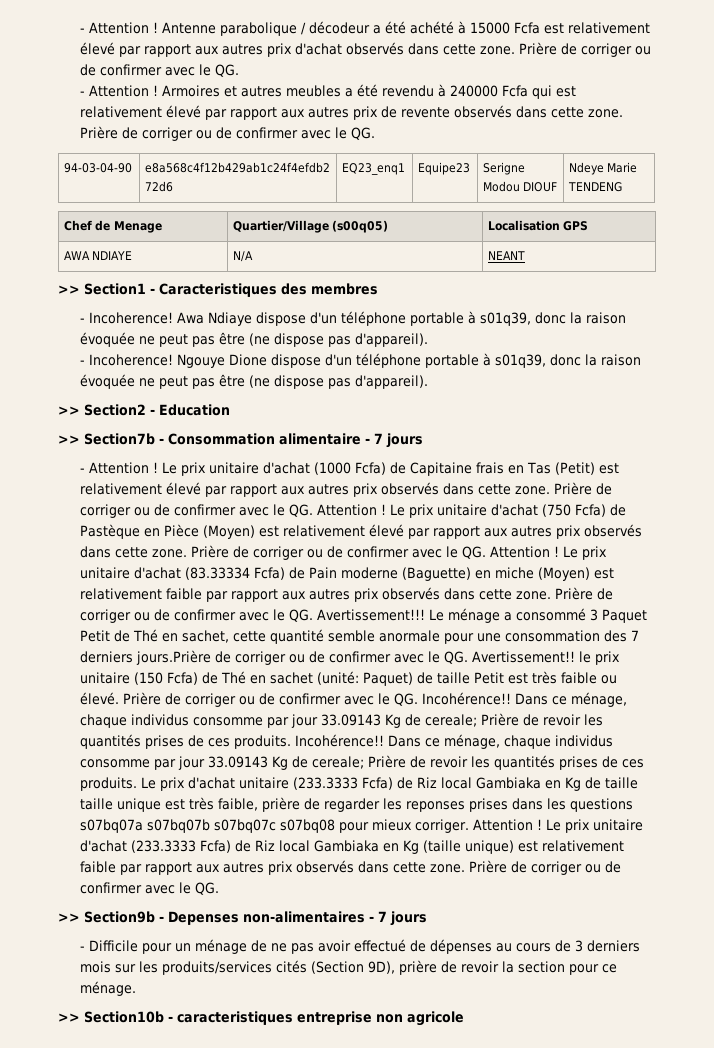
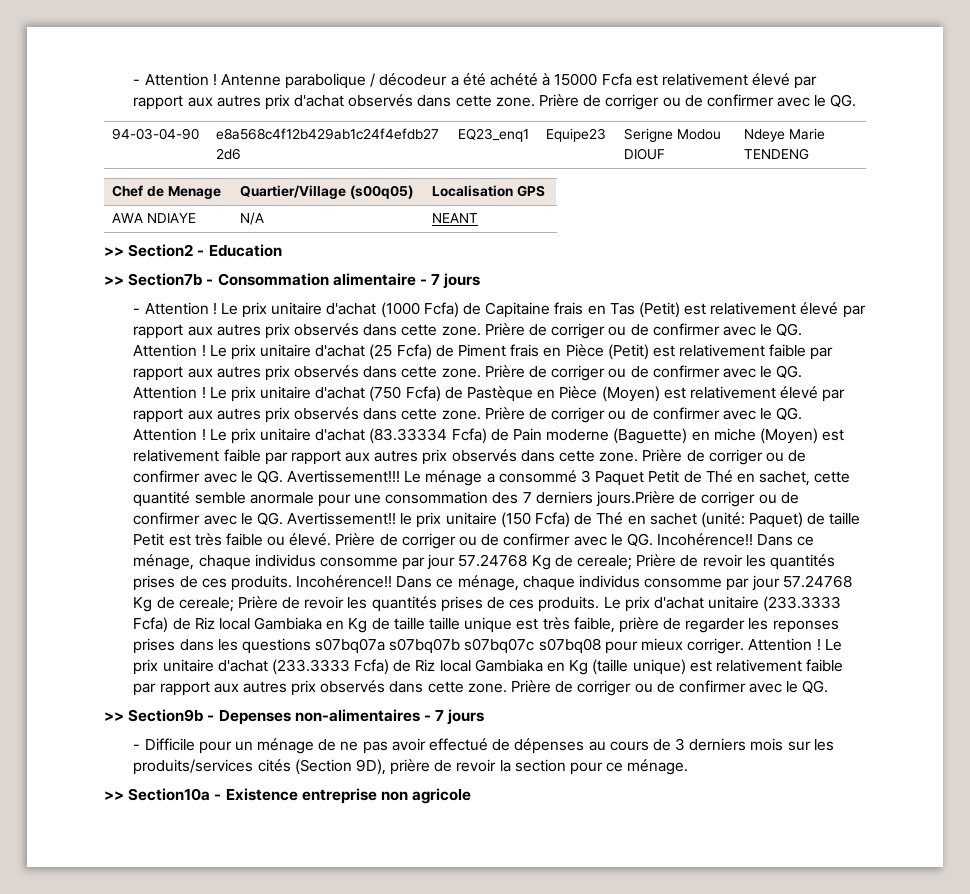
[80,84,577,99] [80,105,624,120] [80,126,376,141] // - Attention ! Armoires et autres meubles a été revendu à 240000 Fcfa qui est relativement élevé par rapport aux autres prix de revente observés dans cette zone. Prière de corriger ou de confirmer avec le QG. -> (857, 101) none
[58,283,378,297] [80,311,627,326] [80,332,429,347] [80,353,642,368] [80,374,429,389] // >> Section1 - Caracteristiques des membres // - Incoherence! Awa Ndiaye dispose d'un téléphone portable à s01q39, donc la raison évoquée ne peut pas être (ne dispose pas d'appareil). // - Incoherence! Ngouye Dione dispose d'un téléphone portable à s01q39, donc la raison évoquée ne peut pas être (ne dispose pas d'appareil). -> (479, 218) none
(539, 510) none -> [369,344,834,360] [133,365,803,381] [133,386,366,402] (25 Fcfa) de Piment frais en Pièce (Petit) est relativement faible par rapport aux autres prix observés dans cette zone. Prière de corriger ou de confirmer avec le QG. Attention ! Le prix unitaire d'achat
[321,714,382,726] 33.09143 -> [458,554,528,567] 57.24768
[208,756,269,768] 33.09143 -> [782,575,852,588] 57.24768
[84,1011,293,1025] Section10b - caracteristiques -> [128,788,298,801] Section10a - Existence

